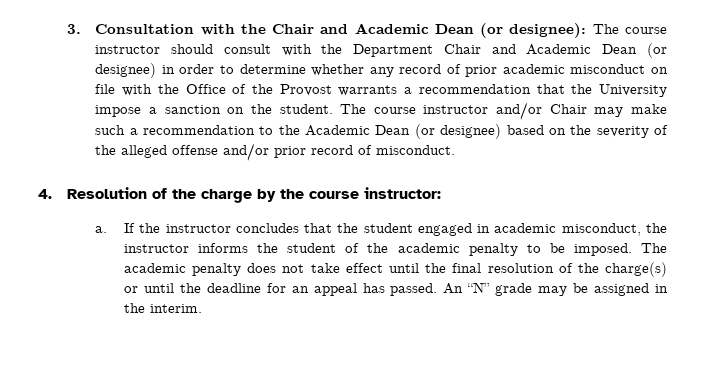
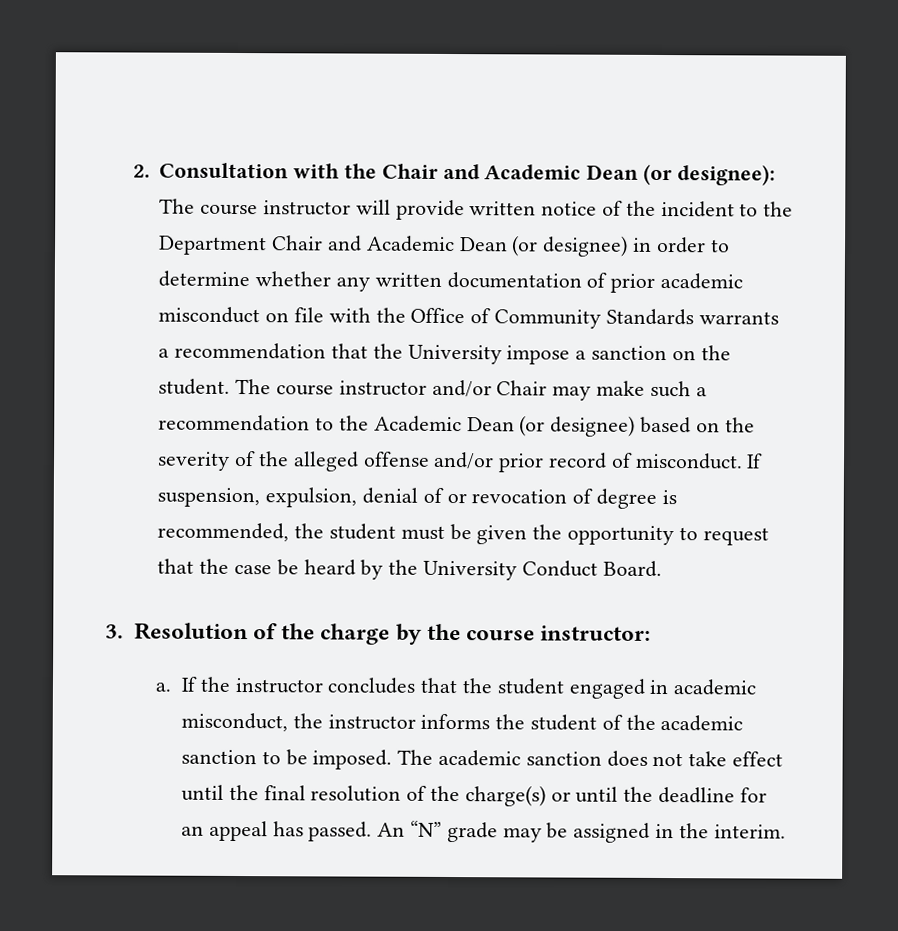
[66,24,81,34] 3. -> [132,164,150,178] 2.
[171,44,312,56] should consult with -> [355,199,759,221] will provide written notice of the incident to
[399,64,442,74] record -> [374,271,582,289] written documentation
[251,84,332,96] the Provost -> [493,308,694,329] Community Standards
[38,189,52,199] // 4. -> [746,453,764,469] [157,487,677,509] [157,522,769,546] [157,558,662,581] [105,624,124,639] If suspension, expulsion, denial of or revocation of degree is recommended, the student must be given the opportunity to request that the case be heard by the University Conduct Board. // 3.
[468,243,518,256] penalty -> [180,749,257,765] sanction
[192,263,242,276] penalty -> [525,751,602,766] sanction

